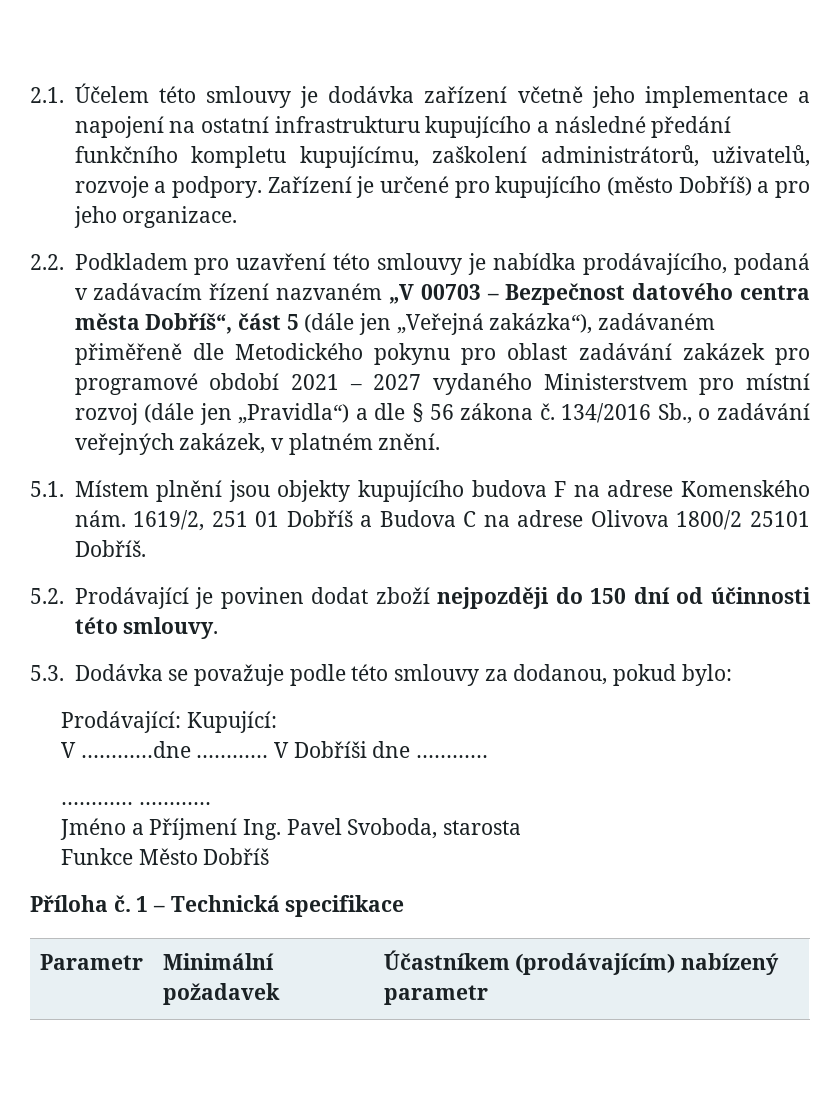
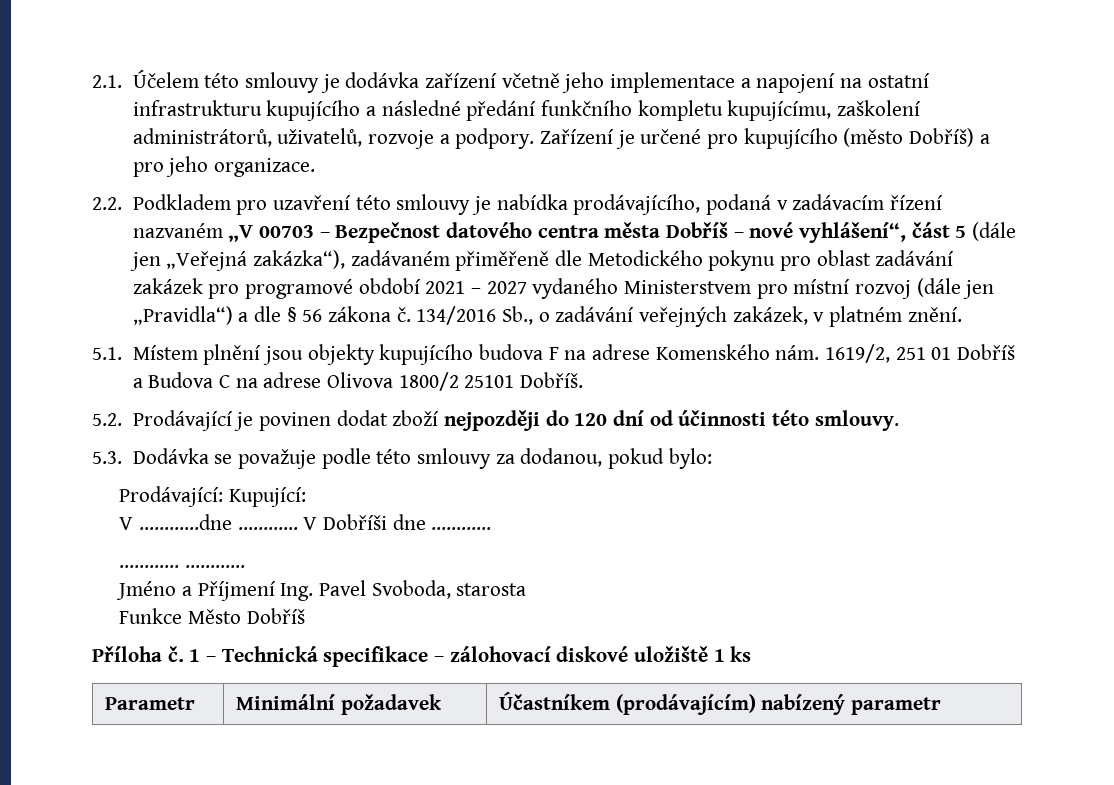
[145,313,233,334] Dobříš“, -> [665,222,906,243] Dobříš – nové vyhlášení“,
[590,588,627,604] 150 -> [574,413,608,426] 120
(405, 906) none -> [434,646,752,662] – zálohovací diskové uložiště 1 ks

